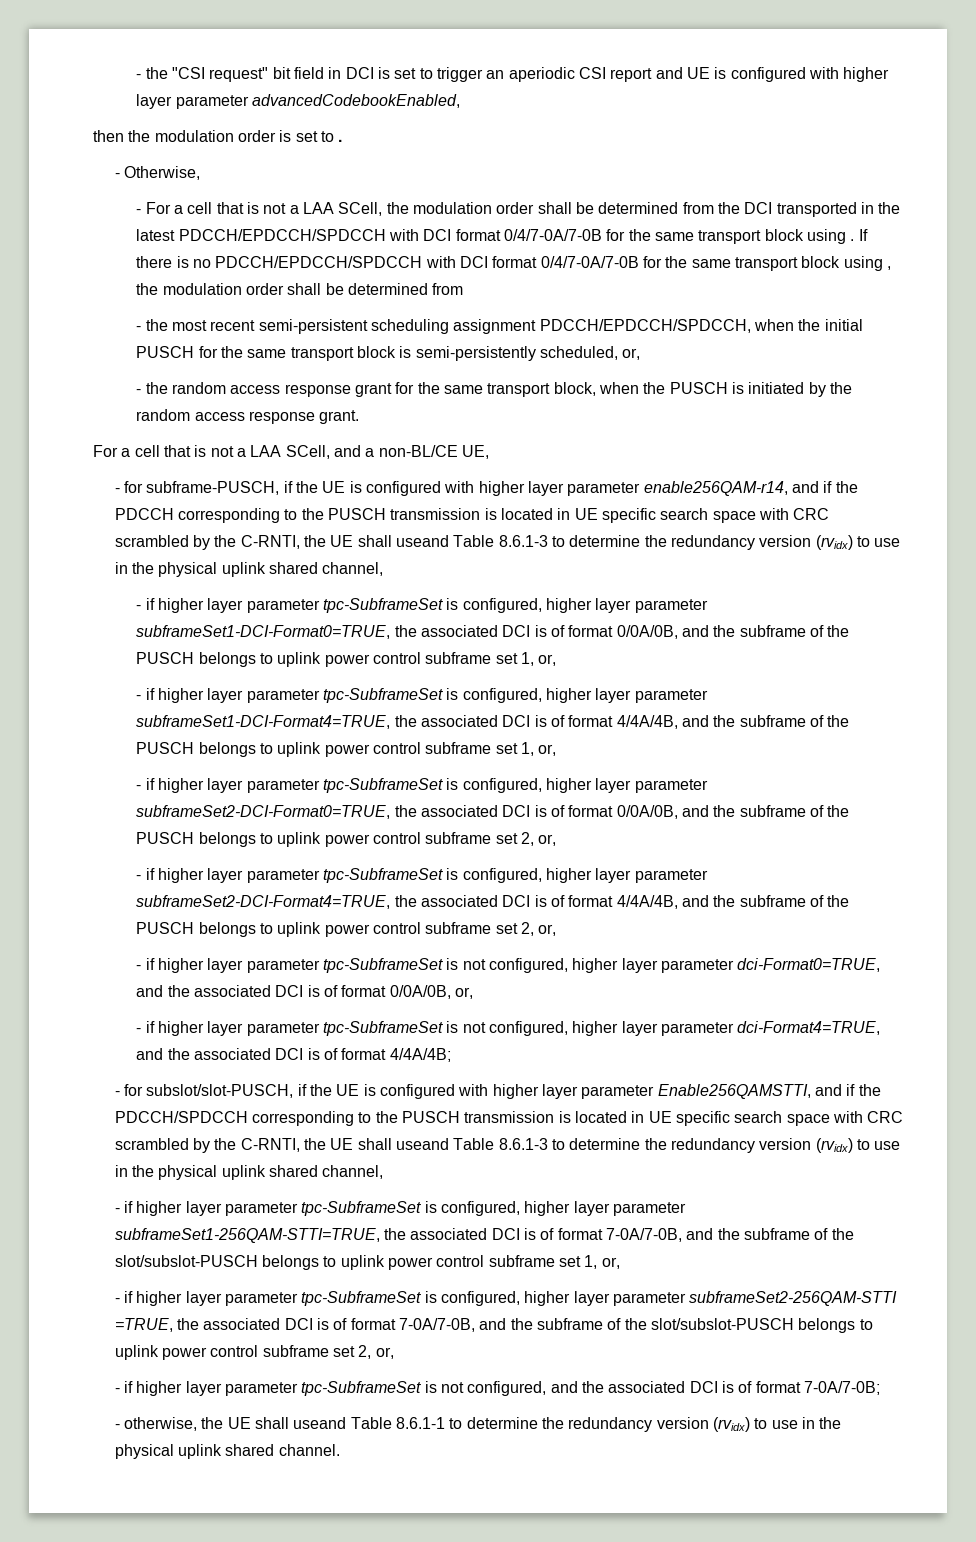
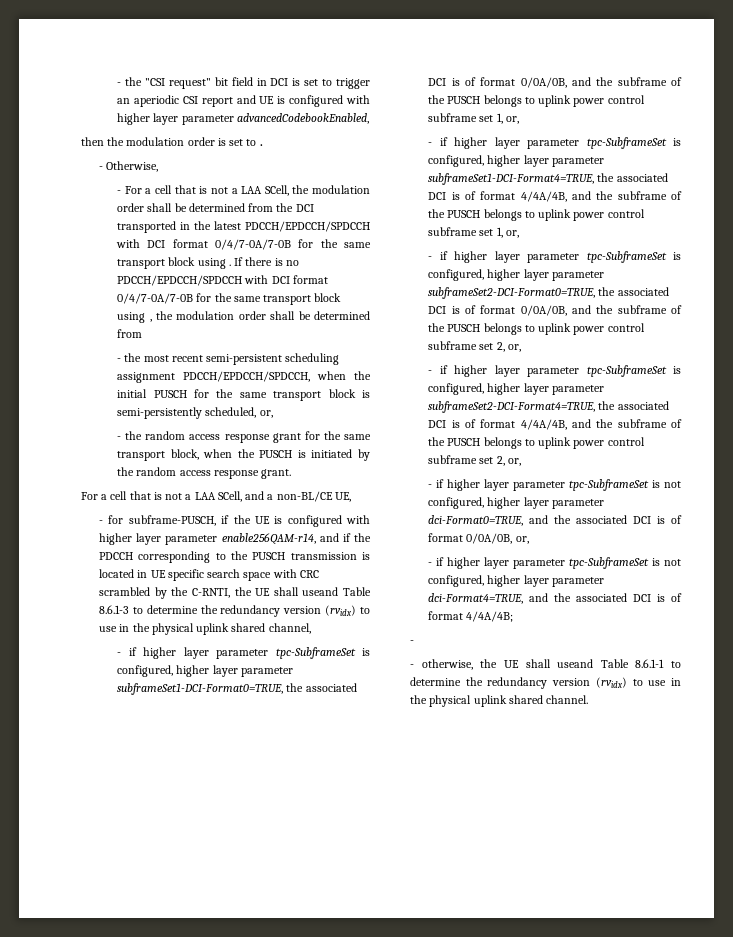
[124,1084,881,1099] [114,1111,904,1126] [114,1138,901,1153] [114,1165,384,1180] [114,1201,686,1216] [114,1228,854,1243] [114,1255,620,1270] [114,1291,898,1306] [114,1318,873,1333] [114,1345,394,1360] [114,1381,880,1396] for subslot/slot-PUSCH, if the UE is configured with higher layer parameter Enable256QAMSTTI, and if the PDCCH/SPDCCH corresponding to the PUSCH transmission is located in UE specific search space with CRC scrambled by the C-RNTI, the UE shall useand Table 8.6.1-3 to determine the redundancy version (rvidx) to use in the physical uplink shared channel, // - if higher layer parameter tpc-SubframeSet is configured, higher layer parameter subframeSet1-256QAM-STTI=TRUE, the associated DCI is of format 7-0A/7-0B, and the subframe of the slot/subslot-PUSCH belongs to uplink power control subframe set 1, or, // - if higher layer parameter tpc-SubframeSet is configured, higher layer parameter subframeSet2-256QAM-STTI =TRUE, the associated DCI is of format 7-0A/7-0B, and the subframe of the slot/subslot-PUSCH belongs to uplink power control subframe set 2, or, // - if higher layer parameter tpc-SubframeSet is not configured, and the associated DCI is of format 7-0A/7-0B; -> (415, 642) none

